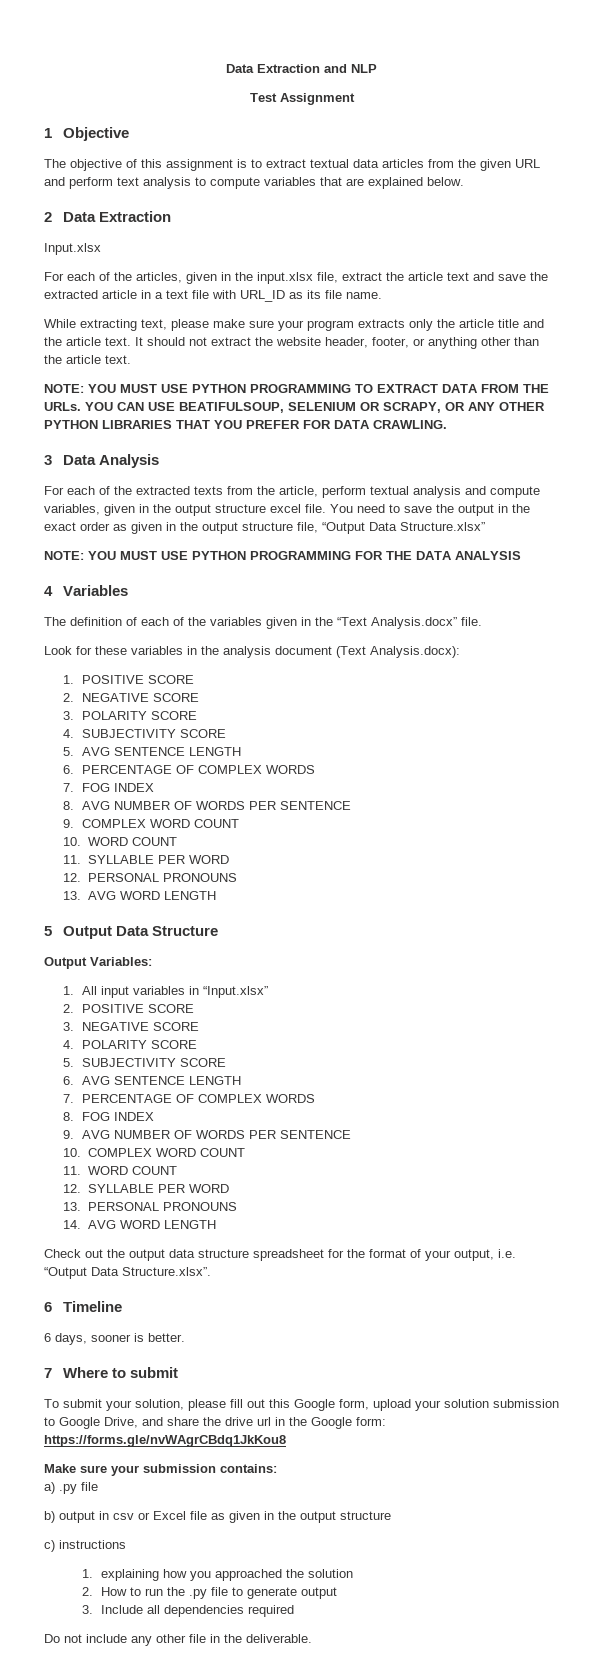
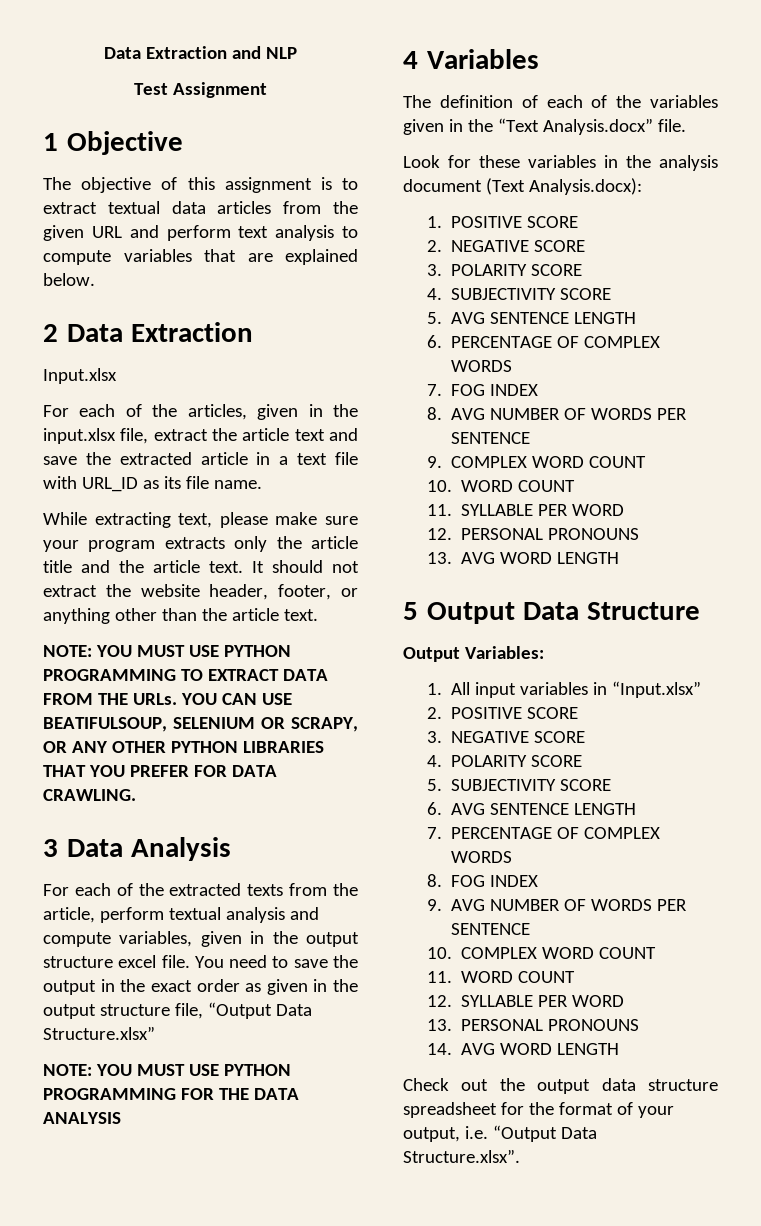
[44,1301,123,1312] [44,1333,185,1345] [44,1367,179,1378] [44,1399,559,1411] [44,1417,386,1429] [44,1435,286,1447] [44,1464,277,1476] [44,1482,98,1494] [44,1511,391,1523] [44,1540,126,1552] [82,1569,354,1581] [82,1587,338,1599] [82,1605,295,1617] [44,1634,312,1646] // 6 Timeline // 6 days, sooner is better. // 7 Where to submit // To submit your solution, please fill out this Google form, upload your solution submission to Google Drive, and share the drive url in the Google form: https://forms.gle/nvWAgrCBdq1JkKou8 // Make sure your submission contains: // a) .py file // b) output in csv or Excel file as given in the output structure // c) instructions // 1. explaining how you approached the solution // 2. How to run the .py file to generate output // 3. Include all dependencies required // Do not include any other file in the deliverable. -> (520, 1156) none

